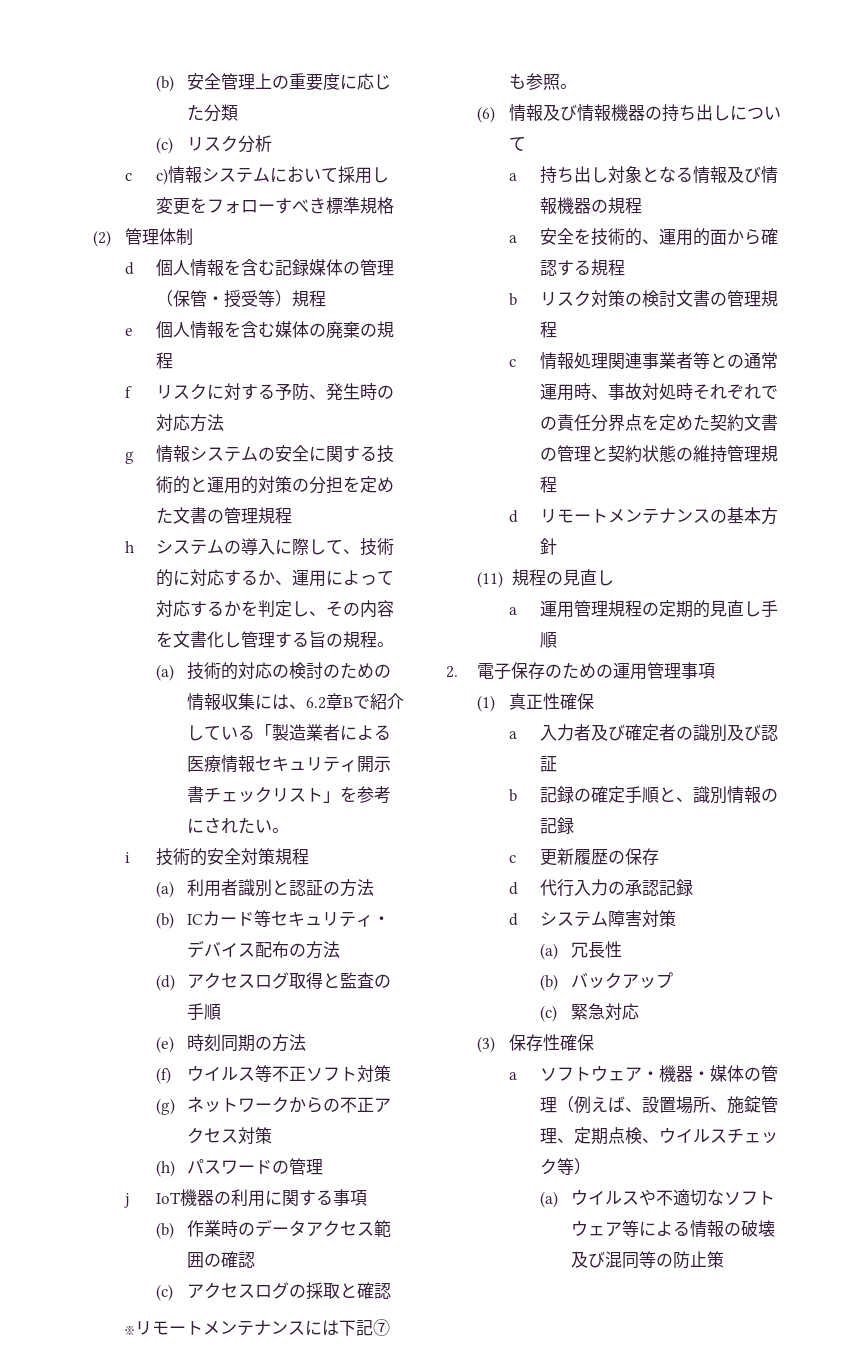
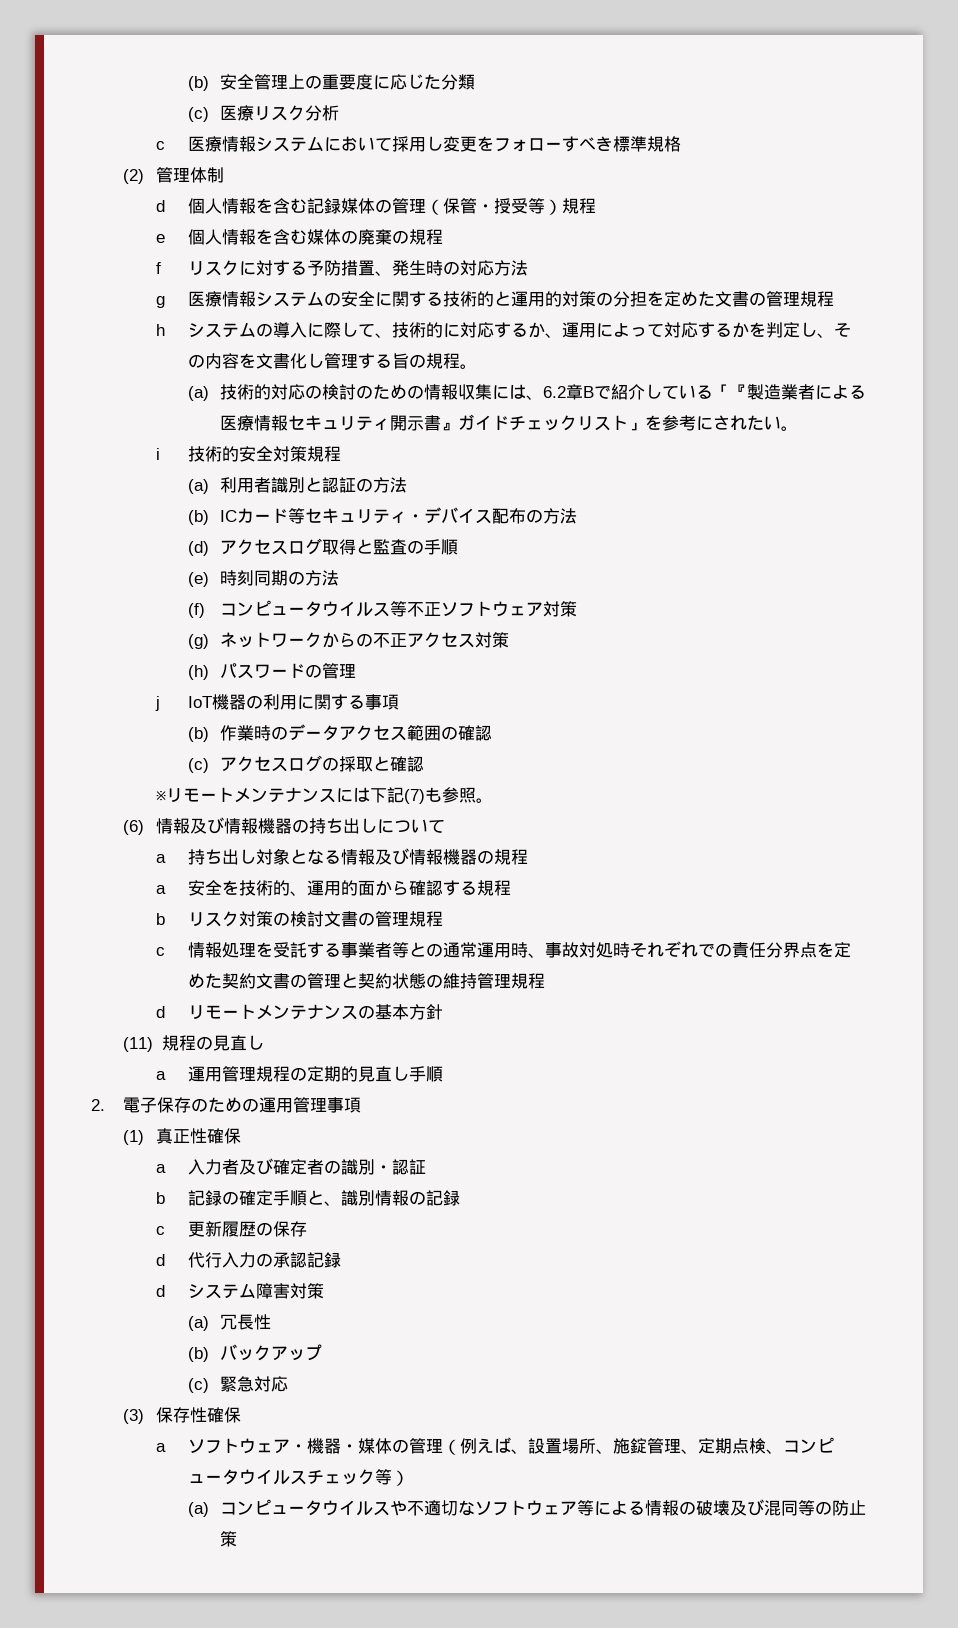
(174, 145) none -> [220,105,255,121] 医療
[156,168,169,185] c) -> [187,136,222,152] 医療
(310, 392) none -> [340,260,375,276] 措置
(134, 457) none -> [187,291,222,307] 医療
(273, 731) none -> [730,384,748,398] 『
(205, 794) none -> [441,414,510,431] 』ガイド
(172, 1075) none -> [220,600,323,617] コンピュータ
(358, 1074) none -> [492,601,544,617] ウェア
[372,1319,390,1336] ⑦ -> [403,789,425,804] (7)
[608,352,643,369] 関連 -> [255,942,341,958] を受託する
[727,724,762,741] 及び -> [374,1165,392,1173] ・
(660, 1140) none -> [782,1437,834,1453] [187,1469,239,1485] コンピュータ
(559, 1199) none -> [220,1499,323,1516] コンピュータ

